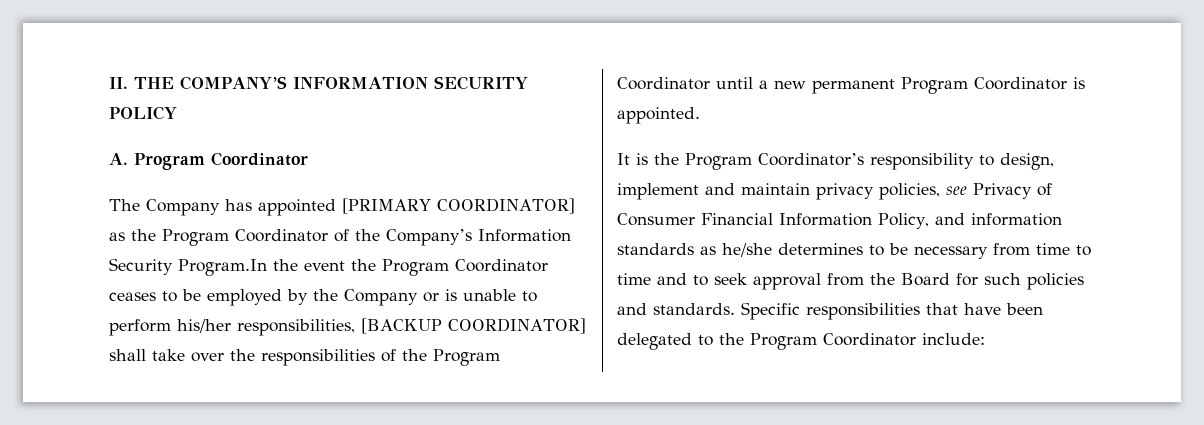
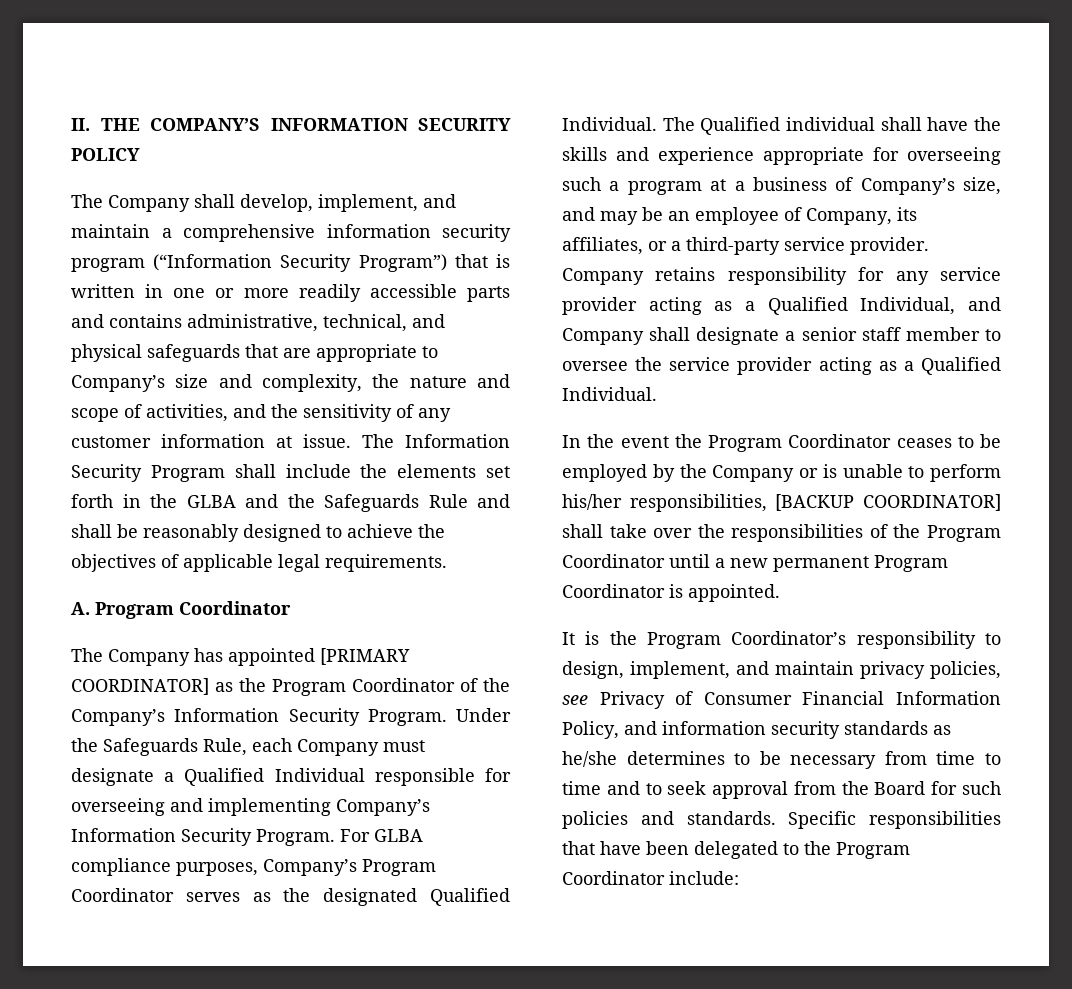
(177, 113) none -> [71,194,456,212] [71,224,511,242] [71,254,510,272] [71,284,510,302] [71,314,445,332] [71,344,438,362] [71,374,510,392] [71,404,451,422] [71,434,510,448] [71,464,510,482] [71,494,510,512] [71,524,445,542] [71,554,447,572] // The Company shall develop, implement, and maintain a comprehensive information security program (“Information Security Program”) that is written in one or more readily accessible parts and contains administrative, technical, and physical safeguards that are appropriate to Company’s size and complexity, the nature and scope of activities, and the sensitivity of any customer information at issue. The Information Security Program shall include the elements set forth in the GLBA and the Safeguards Rule and shall be reasonably designed to achieve the objectives of applicable legal requirements.
[178,259,267,276] Program.In -> [367,708,511,726] [71,738,425,756] [71,768,511,786] [71,798,430,816] [71,828,423,846] [71,858,436,876] [71,888,511,906] [562,117,1001,135] [562,147,1001,165] [562,177,1001,195] [562,207,917,225] [562,237,929,255] [562,267,1001,285] [562,297,1001,315] [562,327,1001,345] [562,357,1001,375] [562,387,657,401] [562,435,581,448] Program. Under the Safeguards Rule, each Company must designate a Qualified Individual responsible for overseeing and implementing Company’s Information Security Program. For GLBA compliance purposes, Company’s Program Coordinator serves as the designated Qualified Individual. The Qualified individual shall have the skills and experience appropriate for overseeing such a program at a business of Company’s size, and may be an employee of Company, its affiliates, or a third-party service provider. Company retains responsibility for any service provider acting as a Qualified Individual, and Company shall designate a senior staff member to oversee the service provider acting as a Qualified Individual. // In
[617,183,699,200] implement -> [630,661,730,679] implement,
(1062, 219) none -> [771,721,840,739] security

